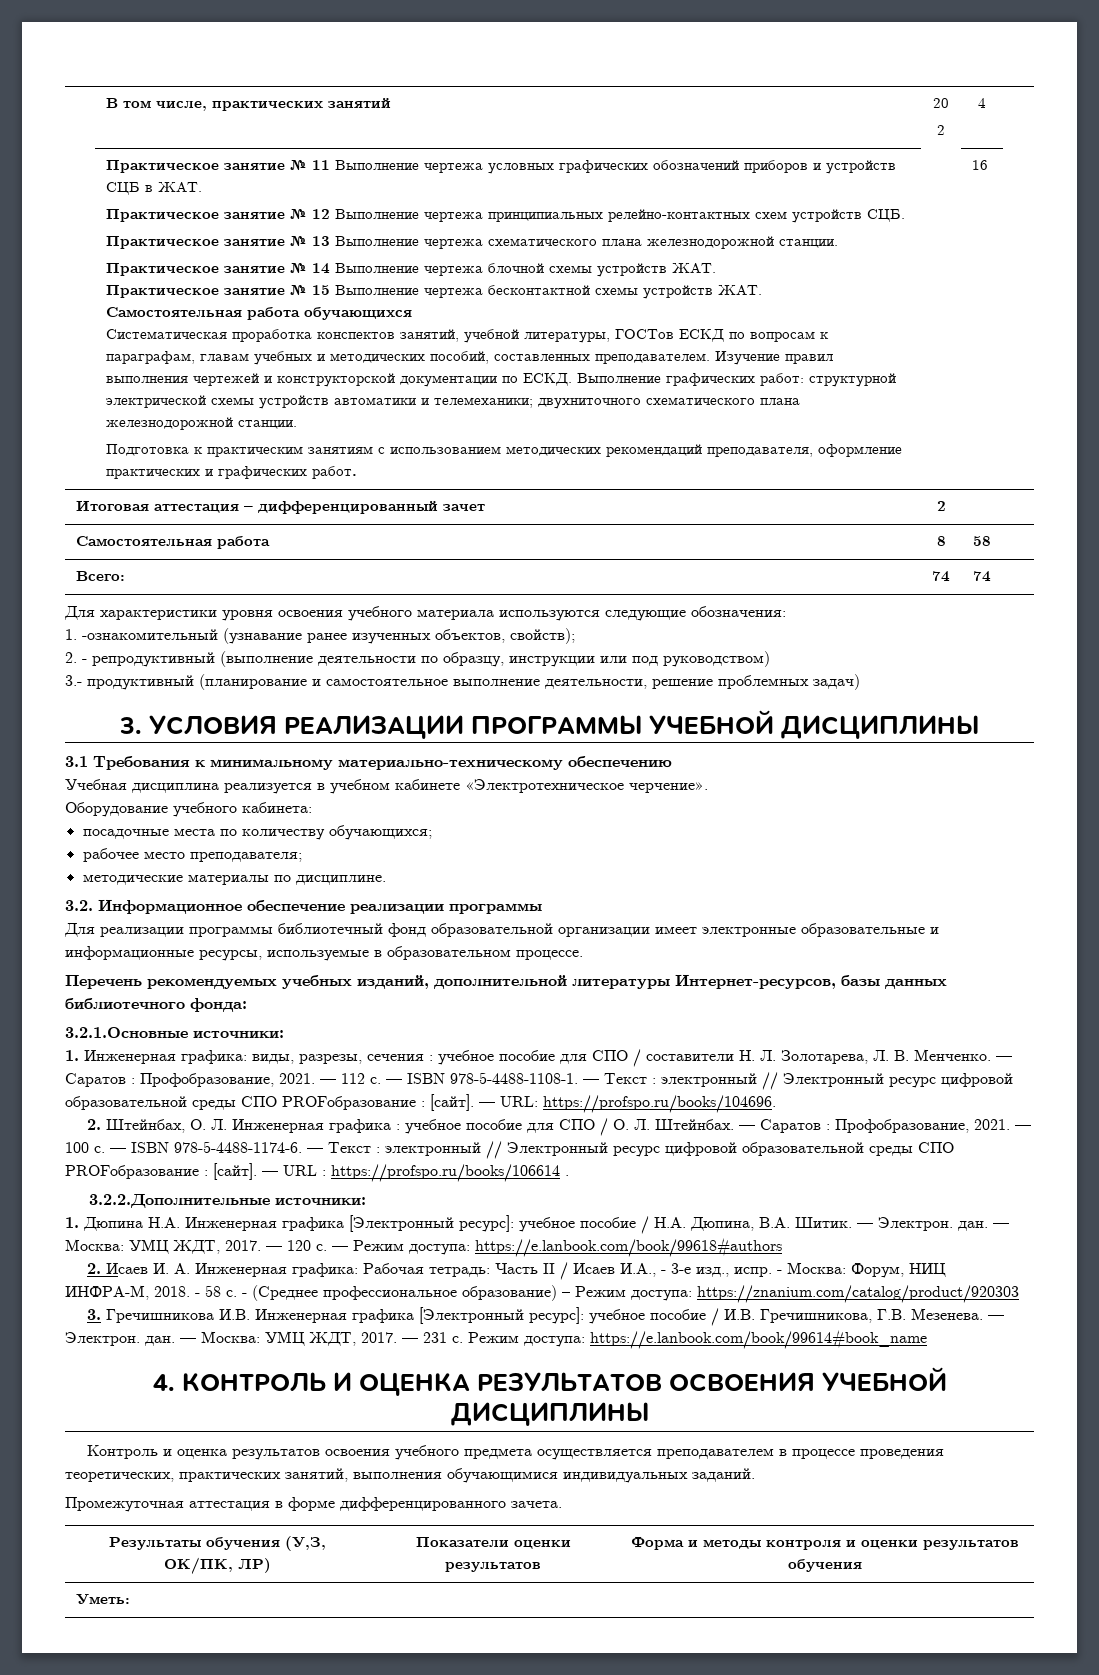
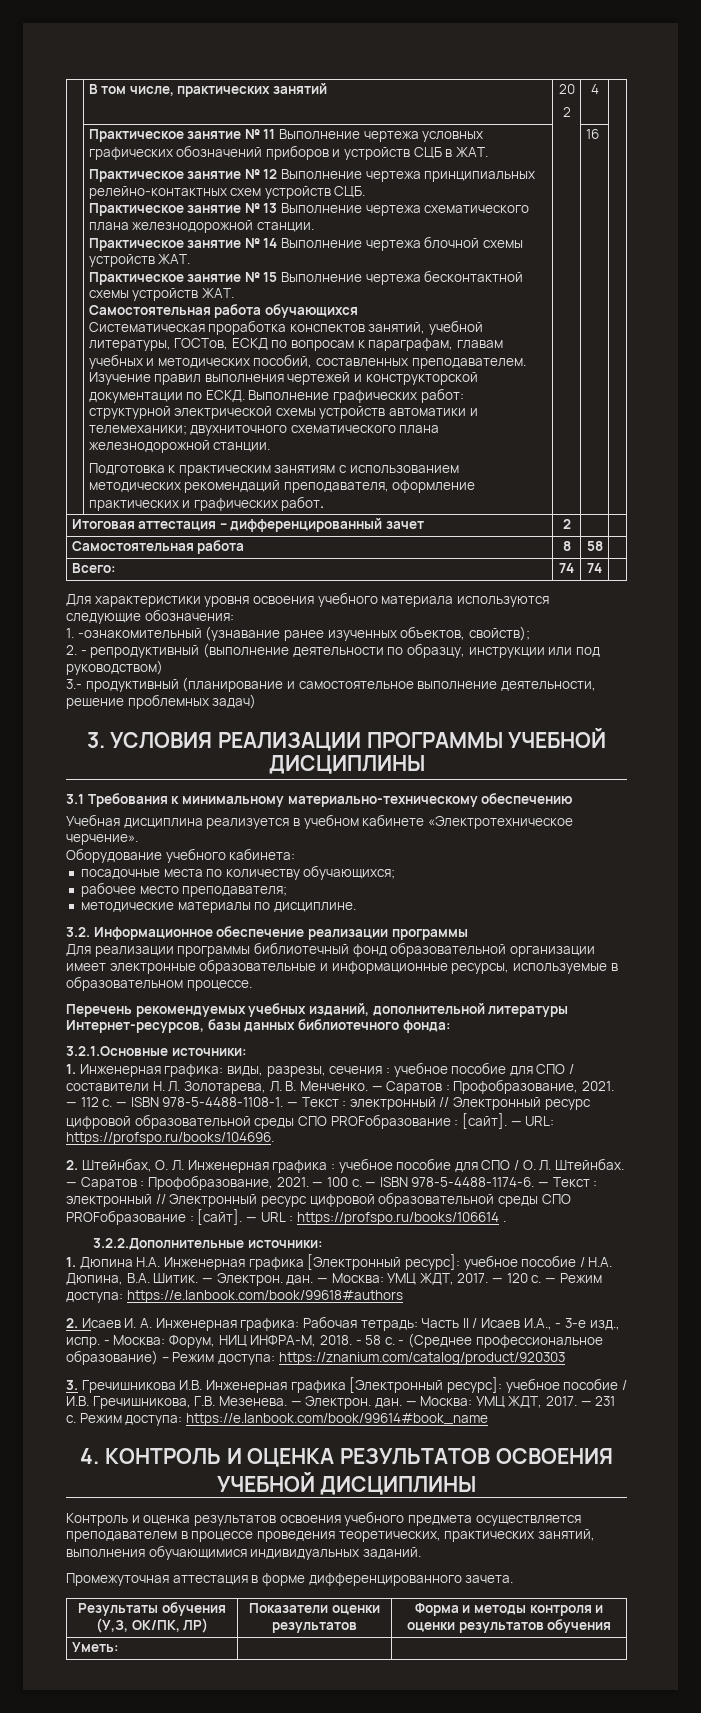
[615,329,675,339] ГОСТов -> [174,338,229,350] ГОСТов,

